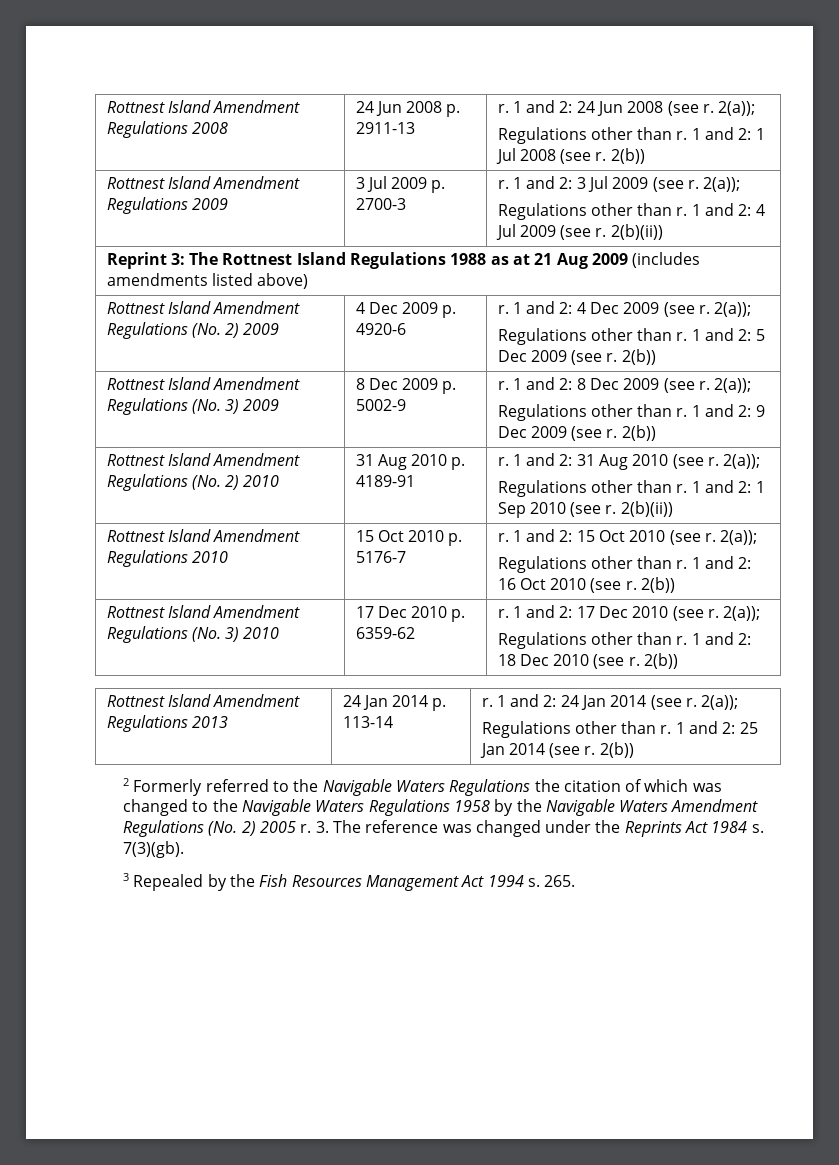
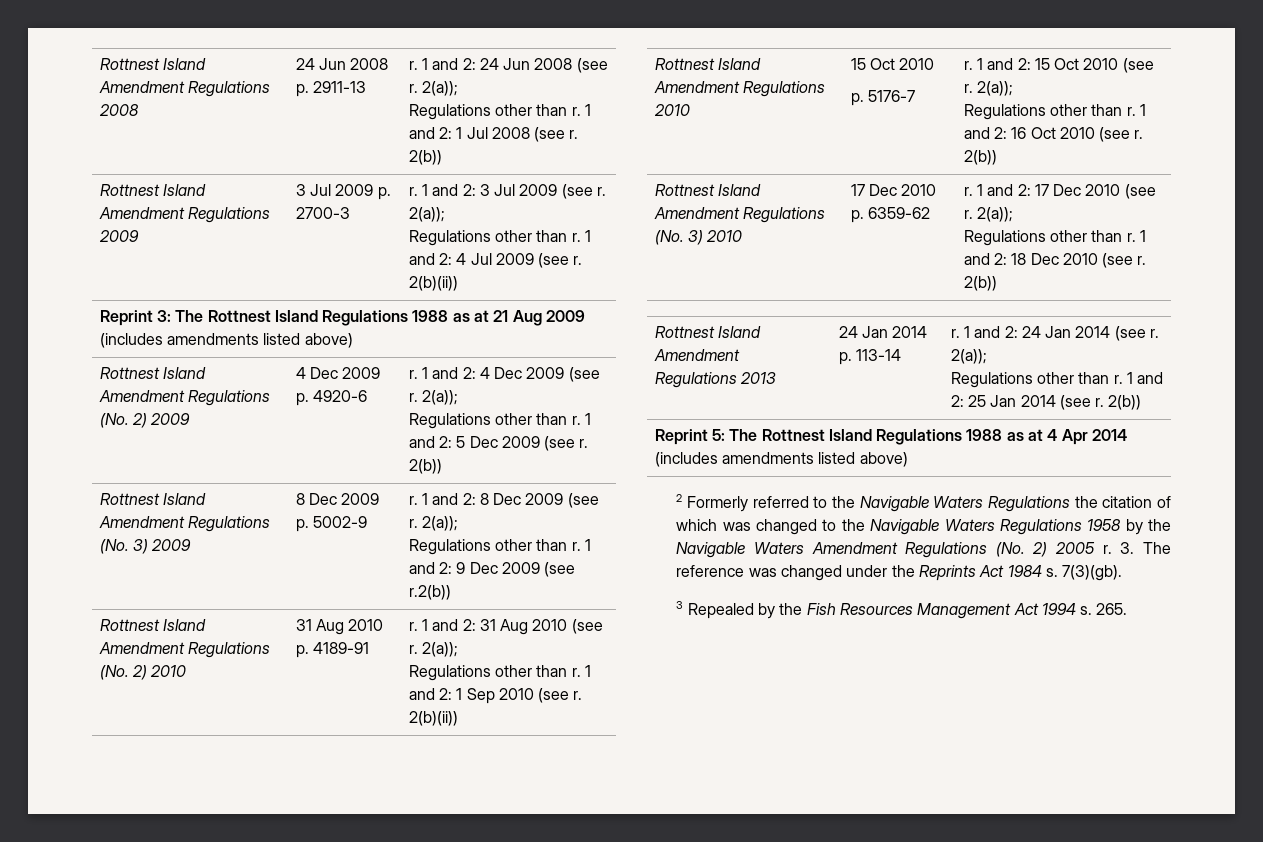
[606,425,656,441] r. 2(b)) -> [408,585,451,600] r.2(b))
(445, 536) none -> (935, 64) //
(634, 750) none -> [654,429,1128,445] [654,452,908,467] // Reprint 5: The Rottnest Island Regulations 1988 as at 4 Apr 2014 (includes amendments listed above)

